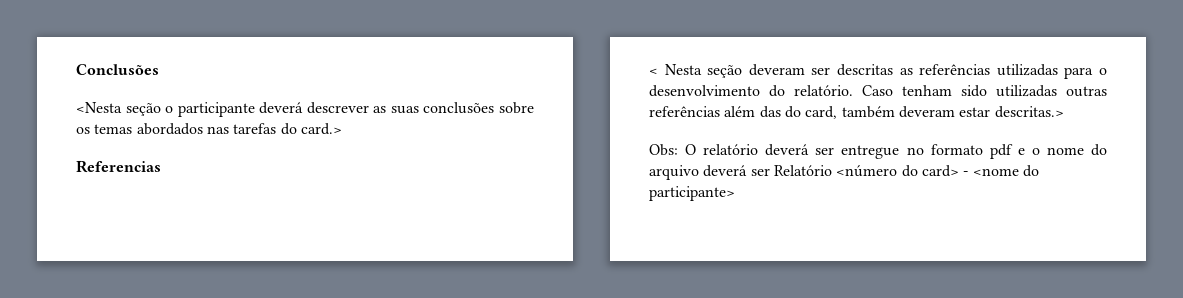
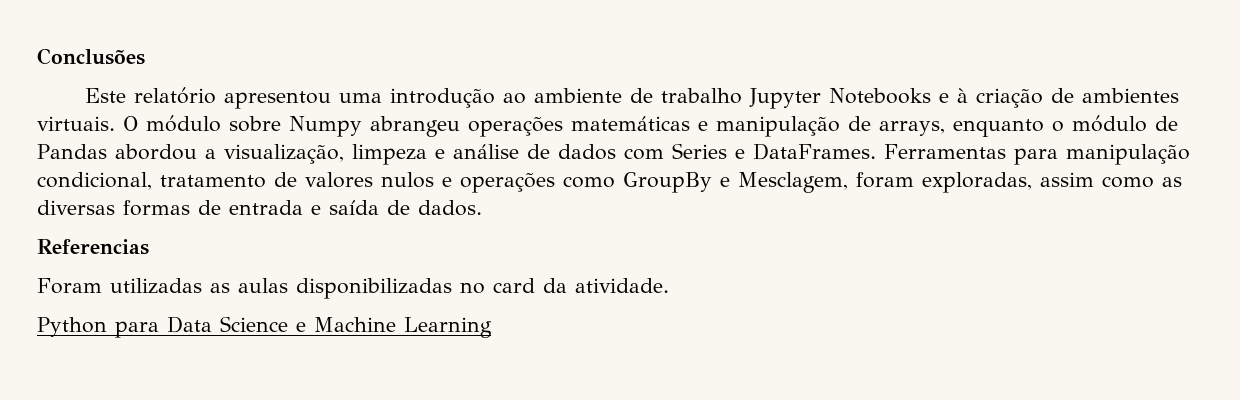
[76,102,534,117] [76,123,342,135] [76,160,161,173] [649,64,1107,79] [649,85,1107,97] [649,106,1064,119] [649,144,1107,159] [649,165,1039,180] [649,186,735,201] <Nesta seção o participante deverá descrever as suas conclusões sobre os temas abordados nas tarefas do card.> // Referencias // < Nesta seção deveram ser descritas as referências utilizadas para o desenvolvimento do relatório. Caso tenham sido utilizadas outras referências além das do card, também deveram estar descritas.> // Obs: O relatório deverá ser entregue no formato pdf e o nome do arquivo deverá ser Relatório <número do card> - <nome do participante> -> [85,87,1180,109] [37,115,1178,137] [37,143,1190,165] [37,172,1182,193] [37,200,482,216] [37,239,149,255] [37,278,669,299] [37,316,492,338] Este relatório apresentou uma introdução ao ambiente de trabalho Jupyter Notebooks e à criação de ambientes virtuais. O módulo sobre Numpy abrangeu operações matemáticas e manipulação de arrays, enquanto o módulo de Pandas abordou a visualização, limpeza e análise de dados com Series e DataFrames. Ferramentas para manipulação condicional, tratamento de valores nulos e operações como GroupBy e Mesclagem, foram exploradas, assim como as diversas formas de entrada e saída de dados. // Referencias // Foram utilizadas as aulas disponibilizadas no card da atividade. // Python para Data Science e Machine Learning

